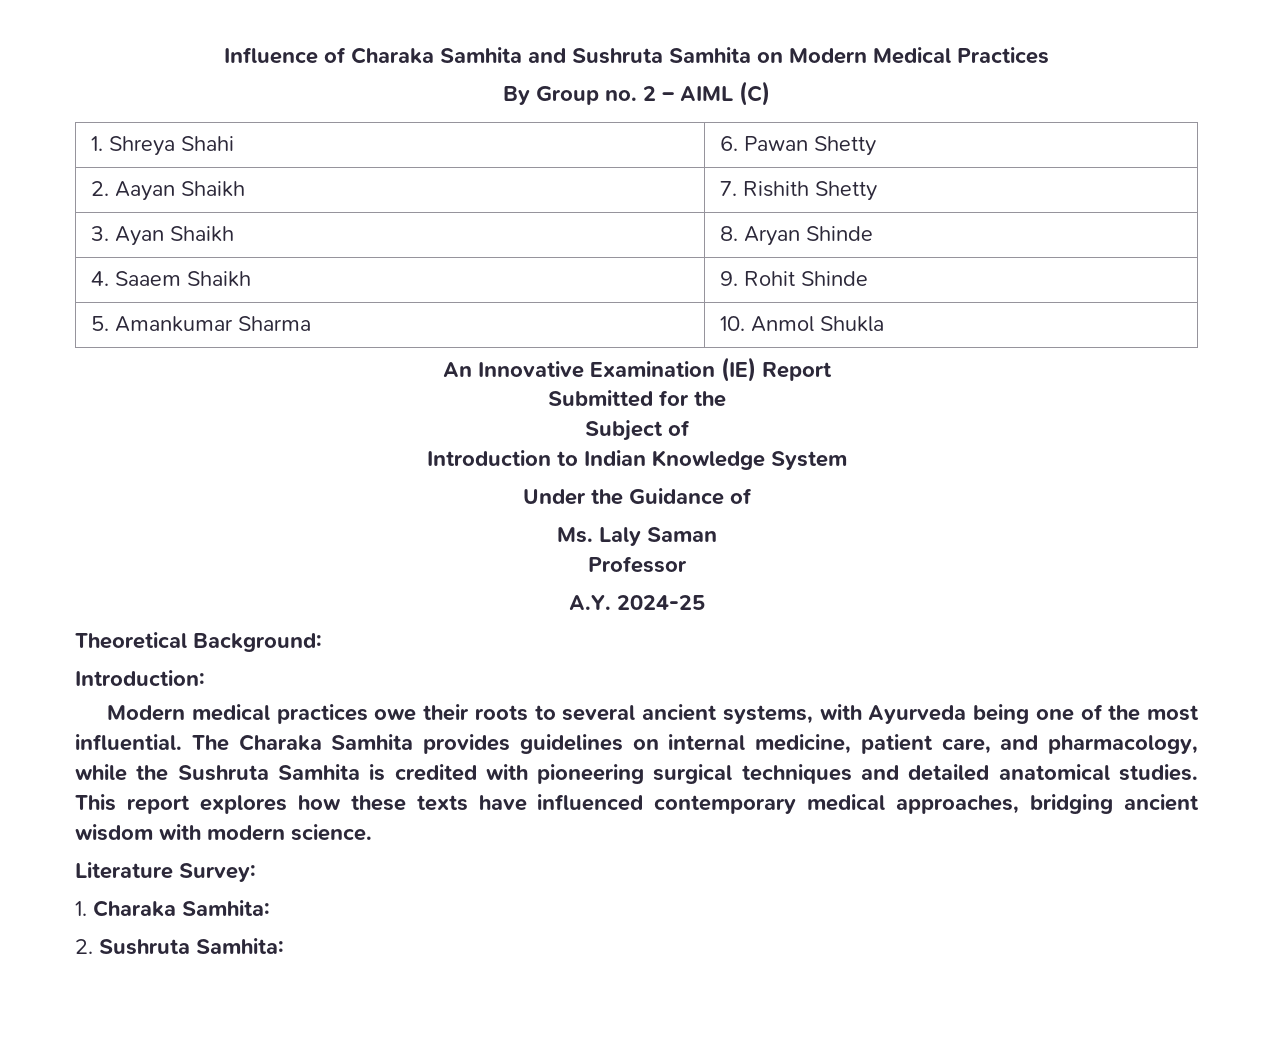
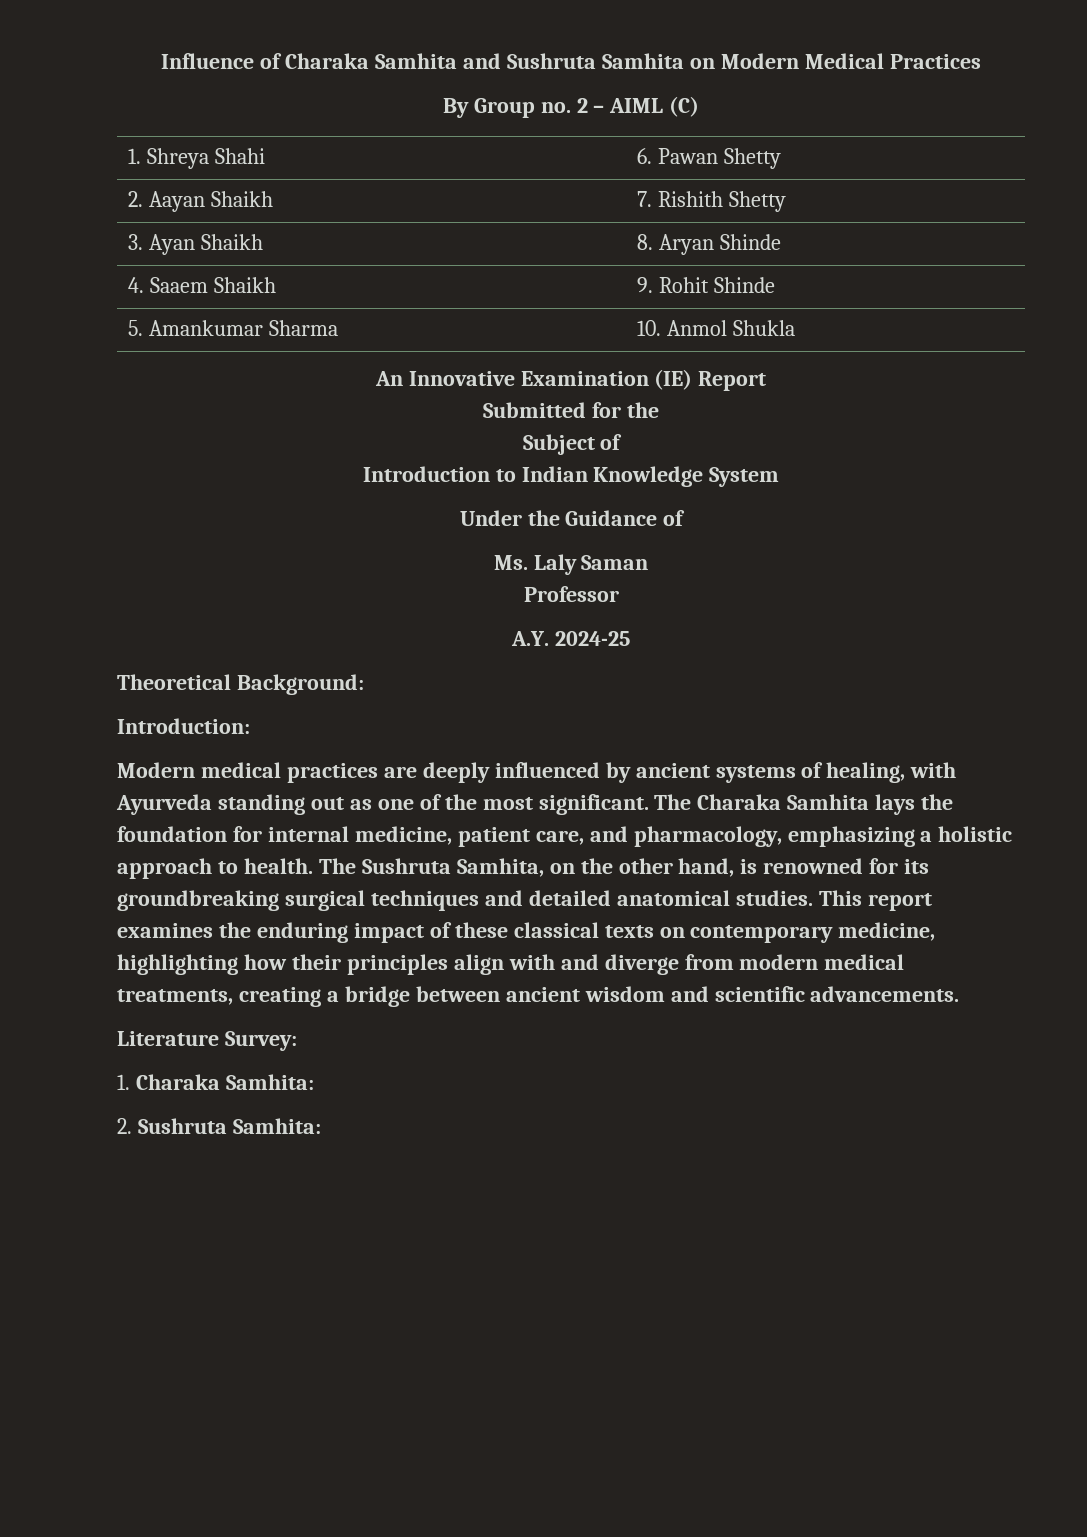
[374,704,1030,724] owe their roots to several ancient systems, with Ayurveda being -> [383,762,957,783] [116,794,372,815] are deeply influenced by ancient systems of healing, with Ayurveda standing out as
[75,734,182,751] influential. -> [538,794,649,815] significant.
[423,734,659,754] provides guidelines on -> [875,794,954,815] [117,826,262,842] lays the foundation for
[75,764,645,784] while the Sushruta Samhita is credited with pioneering -> [787,826,1013,847] [117,858,930,879] [117,890,279,911] emphasizing a holistic approach to health. The Sushruta Samhita, on the other hand, is renowned for its groundbreaking
[199,794,1199,814] [75,824,372,841] explores how these texts have influenced contemporary medical approaches, bridging ancient wisdom with modern science. -> [117,922,936,943] [117,954,905,975] [117,986,960,1007] examines the enduring impact of these classical texts on contemporary medicine, highlighting how their principles align with and diverge from modern medical treatments, creating a bridge between ancient wisdom and scientific advancements.

